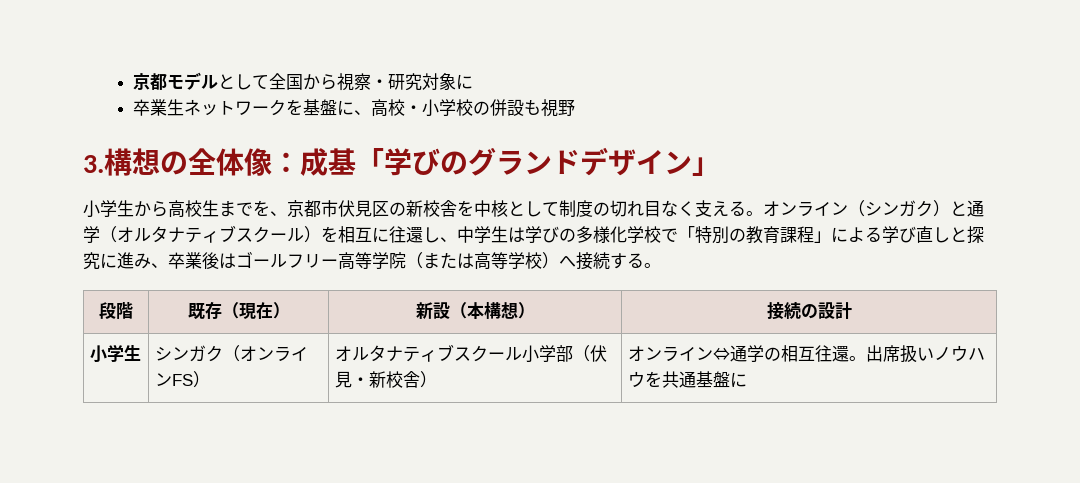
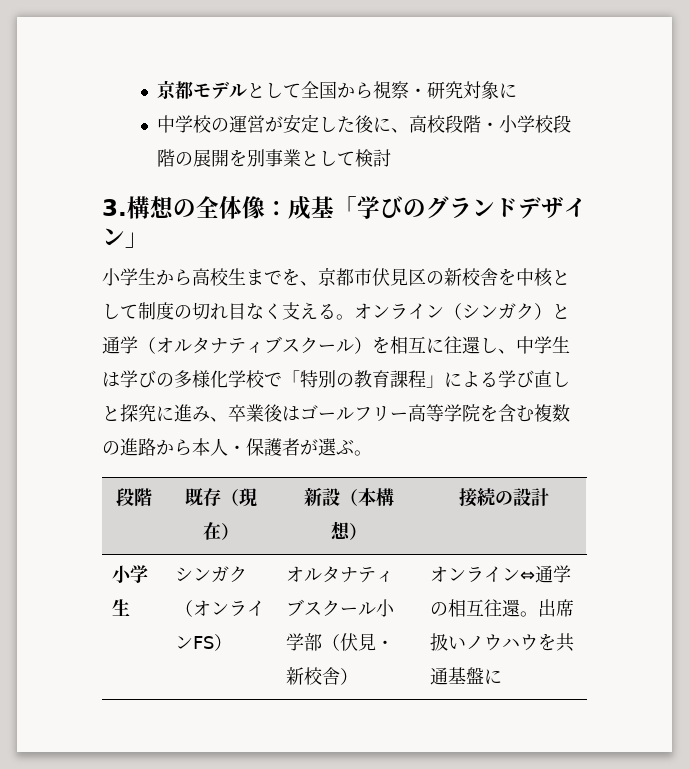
[133,99,338,116] 卒業生ネットワークを基盤 -> [156,114,374,134] 中学校の運営が安定した後
(406, 107) none -> [444,115,481,133] 段階
[473,99,576,117] の併設も視野 -> [552,115,571,133] [156,149,391,167] 段階の展開を別事業として検討
[406,252,644,270] （または高等学校）へ接続する -> [480,404,570,422] [102,438,354,456] を含む複数の進路から本人・保護者が選ぶ

